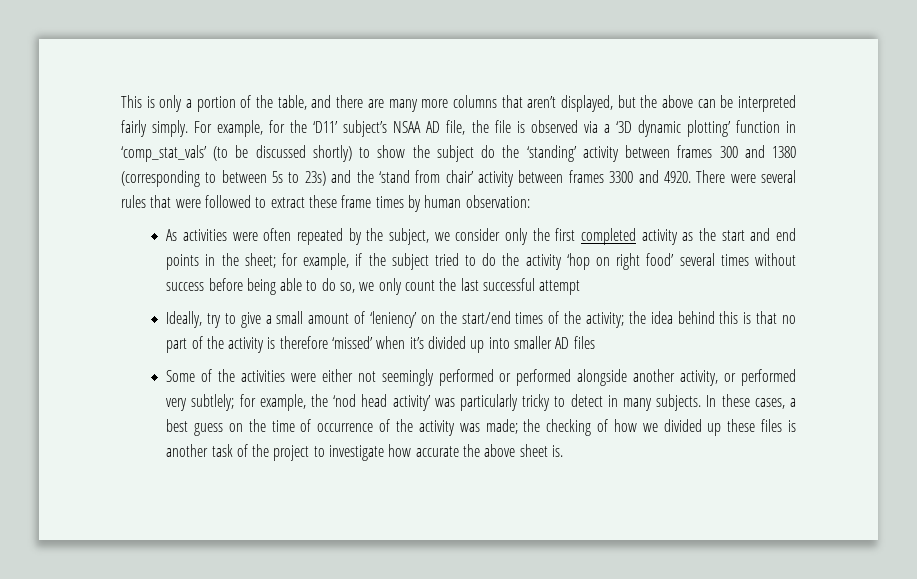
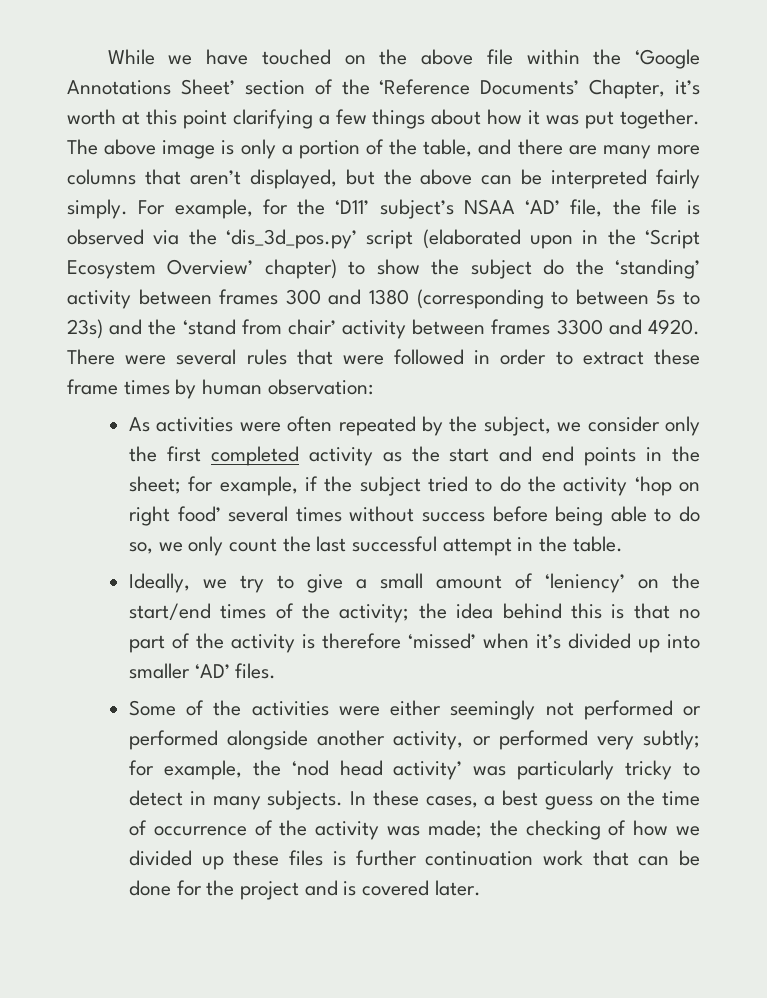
[121,95,142,108] This -> [107,49,700,69] [67,79,700,99] [67,109,700,129] [67,139,216,159] While we have touched on the above file within the ‘Google Annotations Sheet’ section of the ‘Reference Documents’ Chapter, it’s worth at this point clarifying a few things about how it was put together. The above image
[426,121,441,133] AD -> [525,200,560,214] ‘AD’
[603,120,796,137] [121,145,352,162] a ‘3D dynamic plotting’ function in ‘comp_stat_vals’ (to be discussed shortly) -> [188,229,700,249] [67,259,337,279] the ‘dis_3d_pos.py’ script (elaborated upon in the ‘Script Ecosystem Overview’ chapter)
(251, 201) none -> [474,349,547,365] in order
(581, 287) none -> [517,536,623,552] in the table.
(203, 319) none -> [203,579,228,589] we
[555,336,595,349] AD files -> [194,663,277,679] ‘AD’ files.
[357,369,434,386] not seemingly -> [450,700,574,720] seemingly not
[191,394,235,411] subtlely; -> [643,730,700,750] subtly;
[166,444,564,461] another task of the project to investigate how accurate the above sheet is. -> [355,850,701,866] [129,880,481,900] further continuation work that can be done for the project and is covered later.

